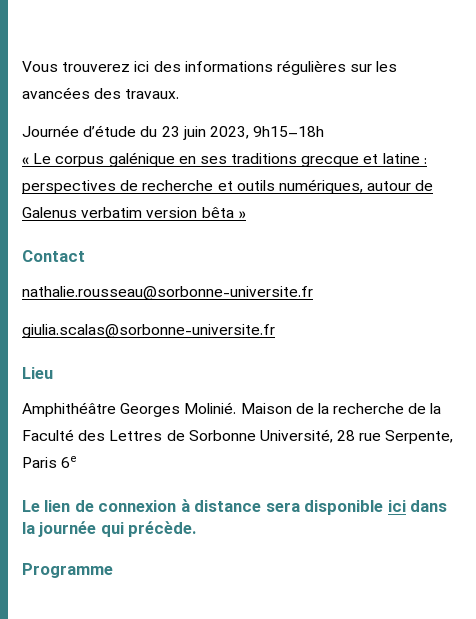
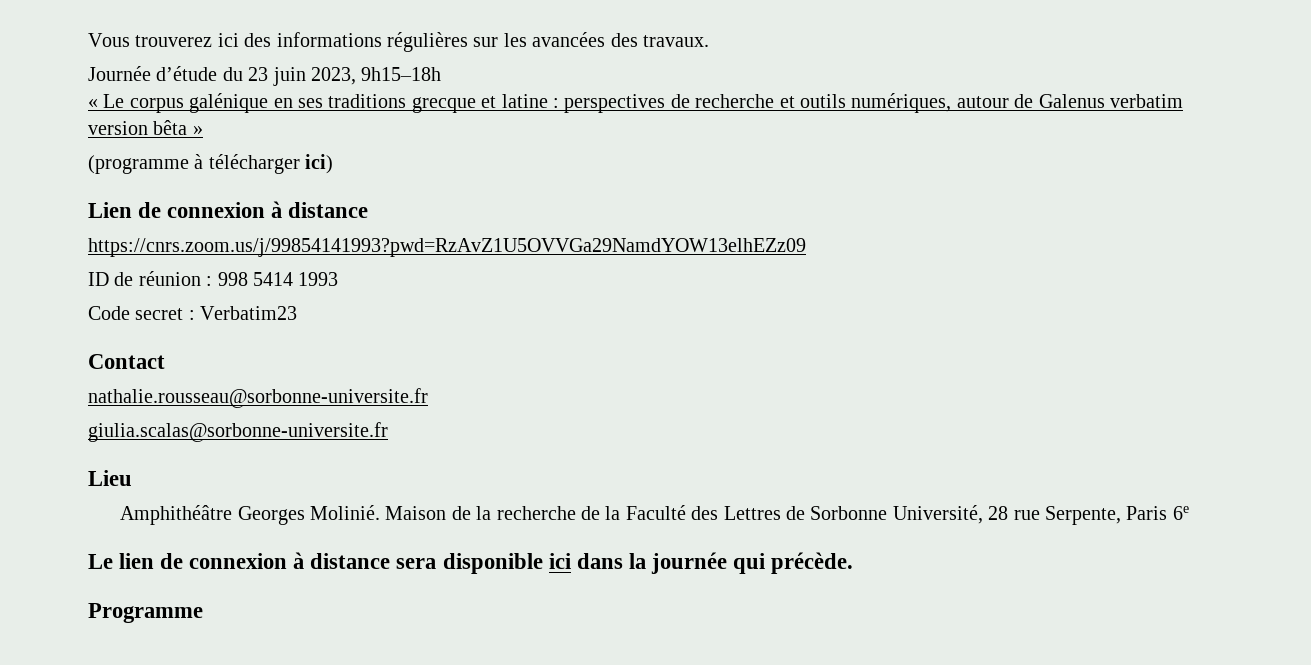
(246, 215) none -> [88,154,334,174] [88,201,369,218] [88,238,806,257] [88,271,339,286] [88,306,298,320] // (programme à télécharger ici) // Lien de connexion à distance // https://cnrs.zoom.us/j/99854141993?pwd=RzAvZ1U5OVVGa29NamdYOW13elhEZz09 // ID de réunion : 998 5414 1993 // Code secret : Verbatim23

